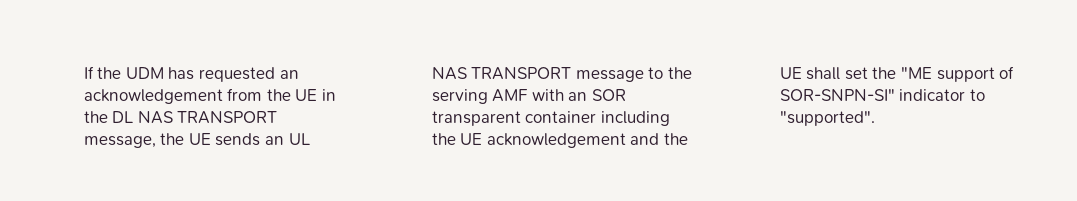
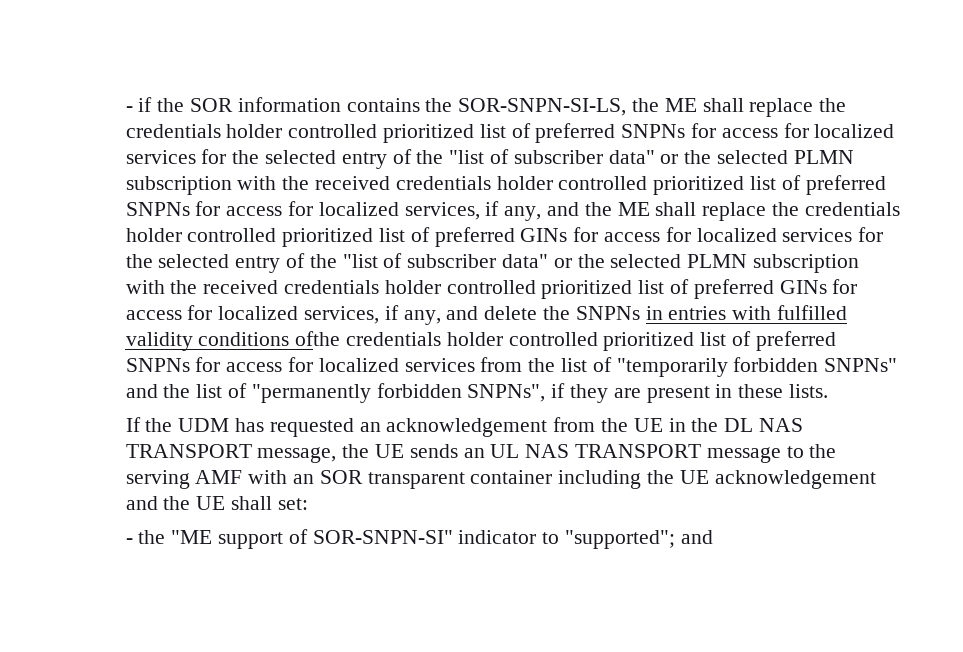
(83, 72) none -> [125,97,847,117] [125,123,895,143] [125,149,854,169] [125,175,886,195] [125,201,900,221] [125,227,884,247] [125,253,859,273] [125,279,858,299] [125,305,847,325] [125,331,836,351] [125,357,898,377] [125,383,828,403] - if the SOR information contains the SOR-SNPN-SI-LS, the ME shall replace the credentials holder controlled prioritized list of preferred SNPNs for access for localized services for the selected entry of the "list of subscriber data" or the selected PLMN subscription with the received credentials holder controlled prioritized list of preferred SNPNs for access for localized services, if any, and the ME shall replace the credentials holder controlled prioritized list of preferred GINs for access for localized services for the selected entry of the "list of subscriber data" or the selected PLMN subscription with the received credentials holder controlled prioritized list of preferred GINs for access for localized services, if any, and delete the SNPNs in entries with fulfilled validity conditions ofthe credentials holder controlled prioritized list of preferred SNPNs for access for localized services from the list of "temporarily forbidden SNPNs" and the list of "permanently forbidden SNPNs", if they are present in these lists. //
[844,67,868,80] set -> [277,498,308,510] [125,538,133,544] set: // -
[779,111,875,126] "supported". -> [564,530,713,549] "supported"; and

